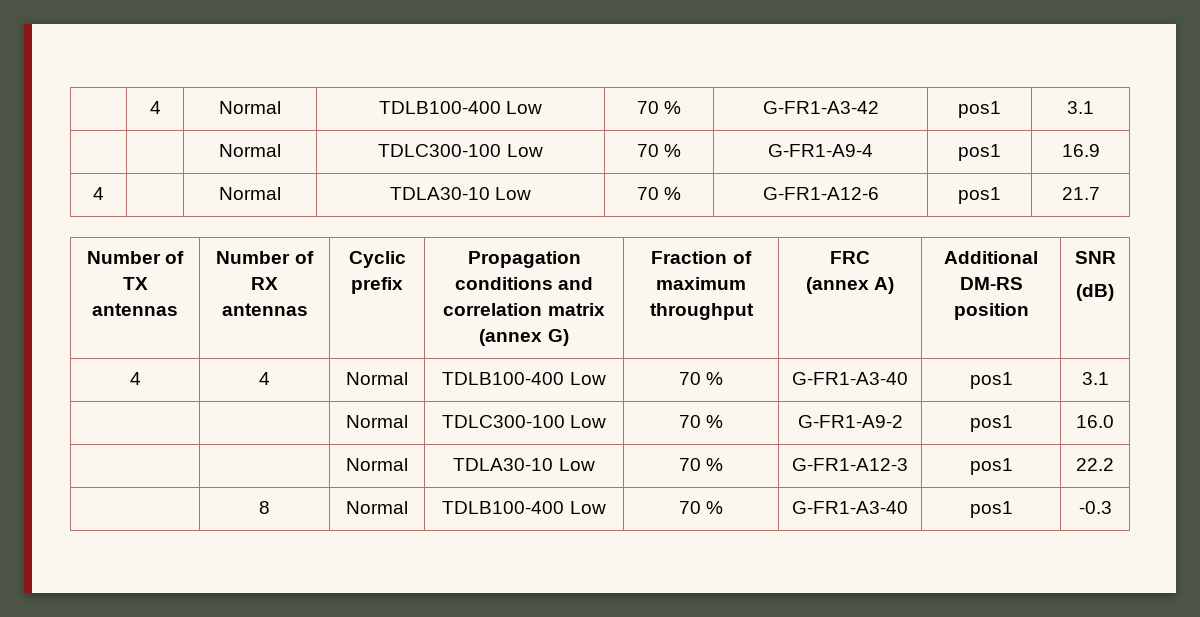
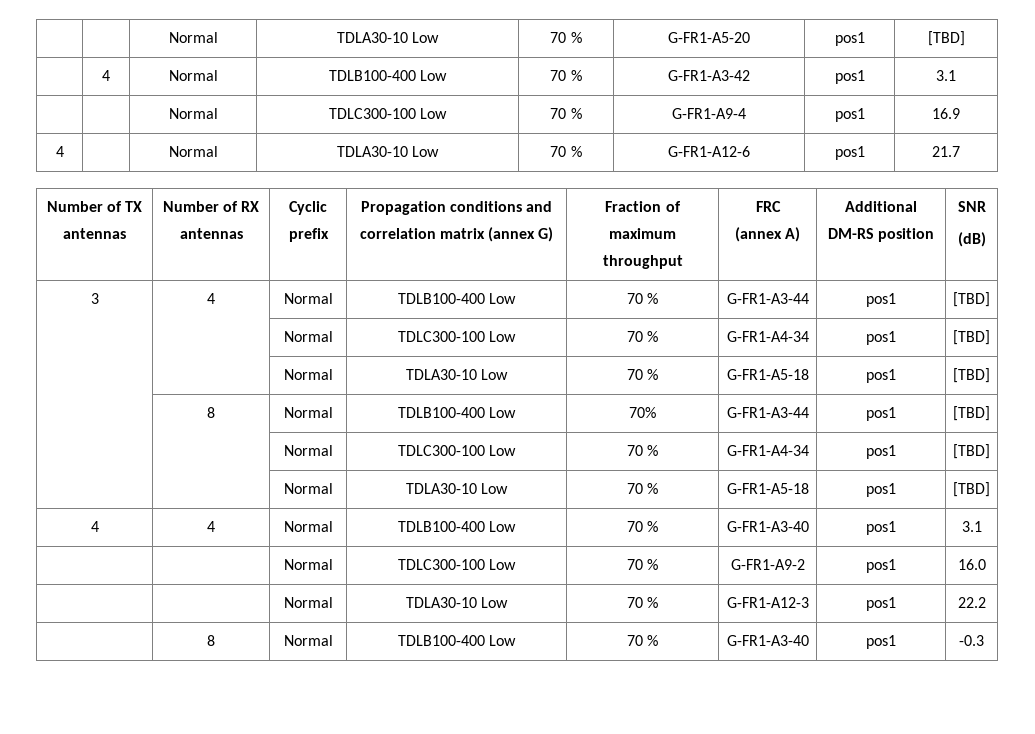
(149, 107) | -> [168,32,218,43] [336,32,440,43] [550,32,582,43] [668,32,750,43] [834,32,865,46] [927,31,965,46] | | Normal | TDLA30-10 Low | 70 % | G-FR1-A5-20 | pos1 | [TBD] // |
(1114, 292) none -> [90,293,99,304] [207,293,215,304] [283,293,333,304] [397,293,517,304] [626,293,659,304] [726,293,809,304] [866,293,896,307] [953,292,990,307] [283,331,333,342] [397,331,517,342] [626,331,659,342] [726,331,809,342] [866,331,896,345] [953,330,990,345] [283,369,333,380] [405,369,509,380] [626,369,659,380] [726,369,809,380] [866,369,896,383] [953,368,990,383] [207,407,215,418] [283,407,333,418] [397,407,517,418] [629,407,656,418] [726,407,809,418] [866,407,896,421] [953,406,990,421] [283,445,333,456] [397,445,517,456] [626,445,659,456] [726,445,809,456] [866,445,896,459] [953,444,990,459] [283,483,333,494] [405,483,509,494] [626,483,659,494] [726,483,809,494] [866,483,896,497] [953,482,990,497] // 3 | 4 | Normal | TDLB100-400 Low | 70 % | G-FR1-A3-44 | pos1 | [TBD] // | | Normal | TDLC300-100 Low | 70 % | G-FR1-A4-34 | pos1 | [TBD] // | | Normal | TDLA30-10 Low | 70 % | G-FR1-A5-18 | pos1 | [TBD] // | 8 | Normal | TDLB100-400 Low | 70% | G-FR1-A3-44 | pos1 | [TBD] // | | Normal | TDLC300-100 Low | 70 % | G-FR1-A4-34 | pos1 | [TBD] // | | Normal | TDLA30-10 Low | 70 % | G-FR1-A5-18 | pos1 | [TBD]

